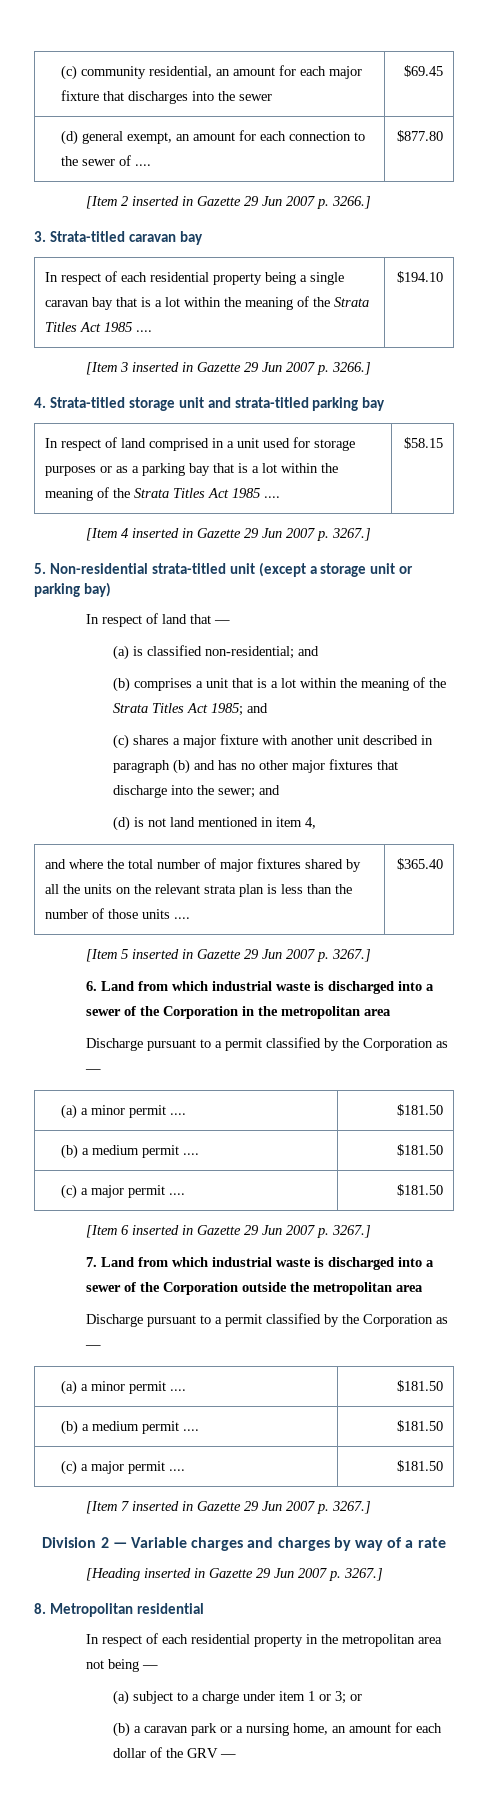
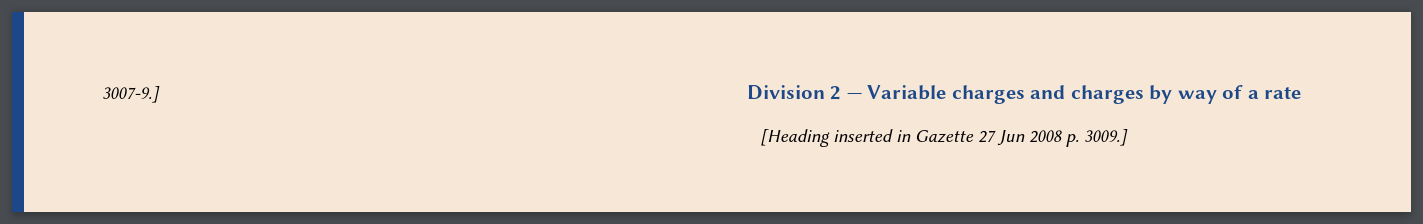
[60,65,362,80] [60,90,272,104] [404,65,444,77] [60,130,365,145] [60,155,151,166] [397,130,444,142] [86,196,372,209] [34,231,203,245] [44,271,344,285] [44,296,369,310] [44,322,152,332] [397,271,444,283] [86,362,372,375] [34,397,386,411] [44,437,355,451] [44,463,338,476] [44,487,280,501] [404,437,444,449] [86,528,372,541] [34,562,414,577] [34,582,111,597] [86,613,231,627] [112,645,319,660] [112,677,446,692] [112,703,268,716] [112,734,433,749] [112,759,398,774] [112,785,280,798] [112,816,316,831] [44,858,361,872] [44,884,352,897] [44,908,190,919] [397,858,444,870] [86,949,372,962] [86,981,435,994] [86,1006,392,1019] [86,1037,449,1051] [85,1069,102,1073] [60,1104,186,1119] [397,1104,444,1116] [60,1144,199,1159] [397,1144,444,1156] [60,1184,185,1199] [397,1184,444,1196] [86,1225,372,1238] [86,1257,435,1270] [86,1282,424,1295] [86,1313,449,1327] [85,1345,102,1349] [60,1380,186,1395] [397,1380,444,1392] [60,1420,199,1435] [397,1420,444,1432] [60,1460,185,1475] [397,1460,444,1472] [86,1501,372,1514] (c) community residential, an amount for each major fixture that discharges into the sewer | $69.45 // (d) general exempt, an amount for each connection to the sewer of .... | $877.80 // [Item 2 inserted in Gazette 29 Jun 2007 p. 3266.] // 3. Strata-titled caravan bay // In respect of each residential property being a single caravan bay that is a lot within the meaning of the Strata Titles Act 1985 .... | $194.10 // [Item 3 inserted in Gazette 29 Jun 2007 p. 3266.] // 4. Strata-titled storage unit and strata-titled parking bay // In respect of land comprised in a unit used for storage purposes or as a parking bay that is a lot within the meaning of the Strata Titles Act 1985 .... | $58.15 // [Item 4 inserted in Gazette 29 Jun 2007 p. 3267.] // 5. Non-residential strata-titled unit (except a storage unit or parking bay) // In respect of land that — // (a) is classified non-residential; and // (b) comprises a unit that is a lot within the meaning of the Strata Titles Act 1985; and // (c) shares a major fixture with another unit described in paragraph (b) and has no other major fixtures that discharge into the sewer; and // (d) is not land mentioned in item 4, // and where the total number of major fixtures shared by all the units on the relevant strata plan is less than the number of those units .... | $365.40 // [Item 5 inserted in Gazette 29 Jun 2007 p. 3267.] // 6. Land from which industrial waste is discharged into a sewer of the Corporation in the metropolitan area // Discharge pursuant to a permit classified by the Corporation as — // (a) a minor permit .... | $181.50 // (b) a medium permit .... | $181.50 // (c) a major permit .... | $181.50 // [Item 6 inserted in Gazette 29 Jun 2007 p. 3267.] // 7. Land from which industrial waste is discharged into a sewer of the Corporation outside the metropolitan area // Discharge pursuant to a permit classified by the Corporation as — // (a) a minor permit .... | $181.50 // (b) a medium permit .... | $181.50 // (c) a major permit .... | $181.50 // [Item 7 inserted in Gazette 29 Jun 2007 p. 3267.] -> [101,86,160,103] 3007-9.]
[256,1568,384,1581] [34,1603,204,1617] [86,1633,443,1647] [86,1659,159,1672] [112,1690,362,1705] [112,1722,442,1737] [112,1747,236,1758] 29 Jun 2007 p. 3267.] // 8. Metropolitan residential // In respect of each residential property in the metropolitan area not being — // (a) subject to a charge under item 1 or 3; or // (b) a caravan park or a nursing home, an amount for each dollar of the GRV — -> [977,129,1128,147] 27 Jun 2008 p. 3009.]

